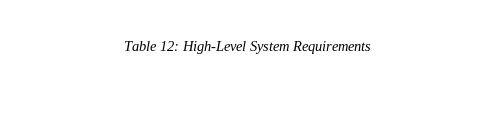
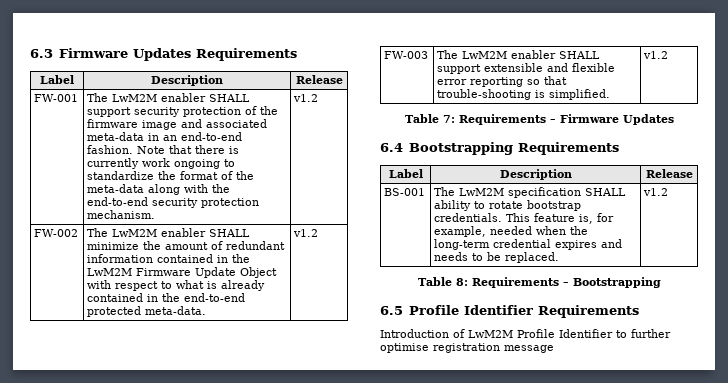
[124,41,371,54] Table 12: High-Level System Requirements -> [30,48,297,61] [40,75,74,84] [151,75,223,86] [295,75,343,84] [34,94,79,102] [87,93,251,102] [87,106,279,117] [87,119,268,130] [87,132,243,141] [87,145,240,154] [87,158,236,169] [87,171,255,180] [87,184,231,195] [87,197,260,208] [87,210,156,219] [293,94,319,102] [34,229,79,237] [87,228,251,237] [87,241,286,250] [87,254,251,263] [87,267,278,278] [87,280,266,291] [87,293,246,302] [87,306,207,317] [293,229,319,237] [384,51,429,59] [437,50,601,59] [437,63,616,74] [437,76,568,87] [437,89,611,100] [643,51,669,59] [404,114,674,125] [380,142,619,155] [388,169,423,178] [499,169,572,180] [645,169,693,178] [384,188,426,196] [434,187,627,198] [434,200,582,211] [434,213,615,224] [434,226,589,237] [434,239,623,250] [434,252,560,263] [643,188,669,196] [417,277,661,288] [380,305,639,318] [380,329,671,338] [380,343,554,353] 6.3 Firmware Updates Requirements // Label | Description | Release // FW-001 | The LwM2M enabler SHALL support security protection of the firmware image and associated meta-data in an end-to-end fashion. Note that there is currently work ongoing to standardize the format of the meta-data along with the end-to-end security protection mechanism. | v1.2 // FW-002 | The LwM2M enabler SHALL minimize the amount of redundant information contained in the LwM2M Firmware Update Object with respect to what is already contained in the end-to-end protected meta-data. | v1.2 // FW-003 | The LwM2M enabler SHALL support extensible and flexible error reporting so that trouble-shooting is simplified. | v1.2 // Table 7: Requirements – Firmware Updates // 6.4 Bootstrapping Requirements // Label | Description | Release // BS-001 | The LwM2M specification SHALL ability to rotate bootstrap credentials. This feature is, for example, needed when the long-term credential expires and needs to be replaced. | v1.2 // Table 8: Requirements – Bootstrapping // 6.5 Profile Identifier Requirements // Introduction of LwM2M Profile Identifier to further optimise registration message

